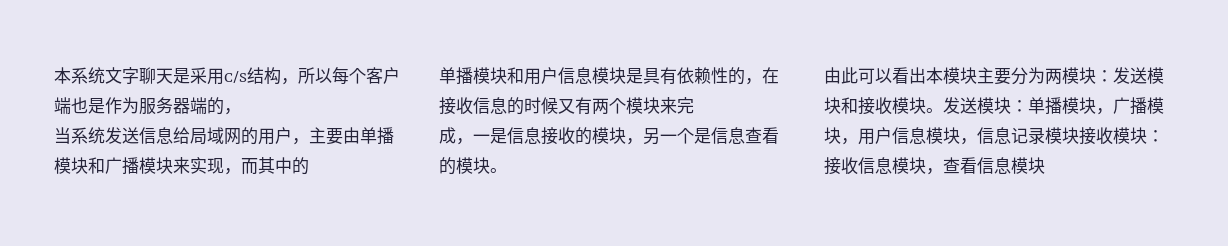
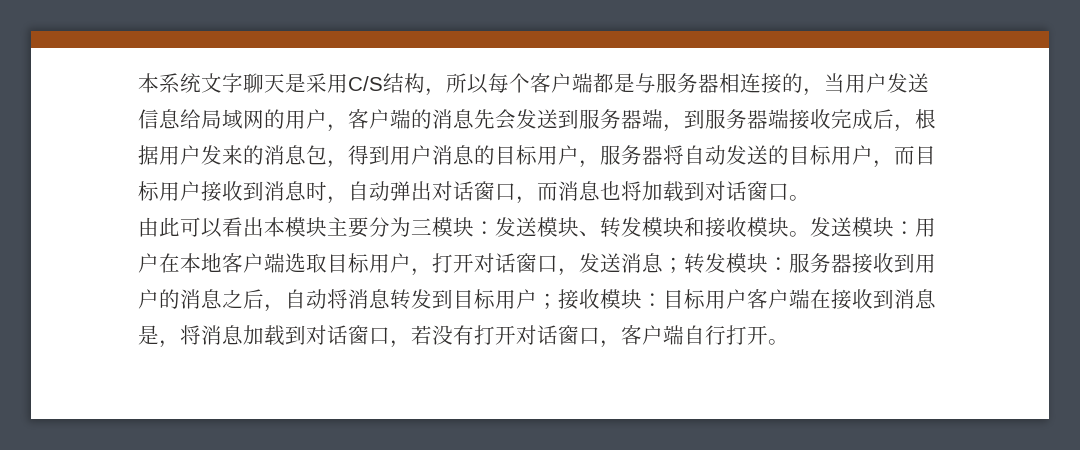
[71,97,241,115] [54,127,105,144] 也是作为服务器端的， // 当系统 -> [593,73,887,96] 都是与服务器相连接的，当用户
[309,127,394,145] [54,157,309,175] [439,67,779,85] [439,97,694,115] [439,127,779,145] [439,157,490,175] 主要由单播模块和广播模块来实现，而其中的 // 单播模块和用户信息模块是具有依赖性的，在接收信息的时候又有两个模块来完 // 成，一是信息接收的模块，另一个是信息查看的模块 -> [348,109,936,132] [138,145,936,168] [138,181,789,204] 客户端的消息先会发送到服务器端，到服务器端接收完成后，根据用户发来的消息包，得到用户消息的目标用户，服务器将自动发送的目标用户，而目标用户接收到消息时，自动弹出对话窗口，而消息也将加载到对话窗口
[1045,68,1062,84] 两 -> [411,218,432,235] 三
(841, 105) none -> [579,217,684,238] 、转发模块
[1028,97,1164,115] [824,127,1164,145] [824,157,1045,175] 单播模块，广播模块，用户信息模块，信息记录模块接收模块：接收信息模块，查看信息模块 -> [915,218,936,237] [138,253,936,276] [138,289,936,312] [138,325,789,348] 用户在本地客户端选取目标用户，打开对话窗口，发送消息；转发模块：服务器接收到用户的消息之后，自动将消息转发到目标用户；接收模块：目标用户客户端在接收到消息是，将消息加载到对话窗口，若没有打开对话窗口，客户端自行打开。

